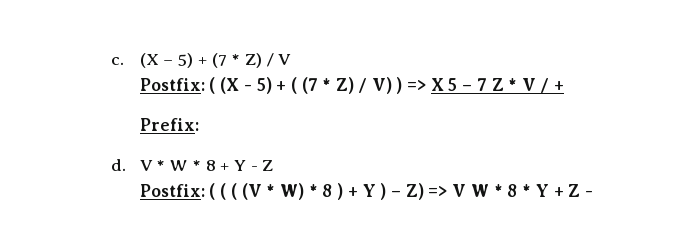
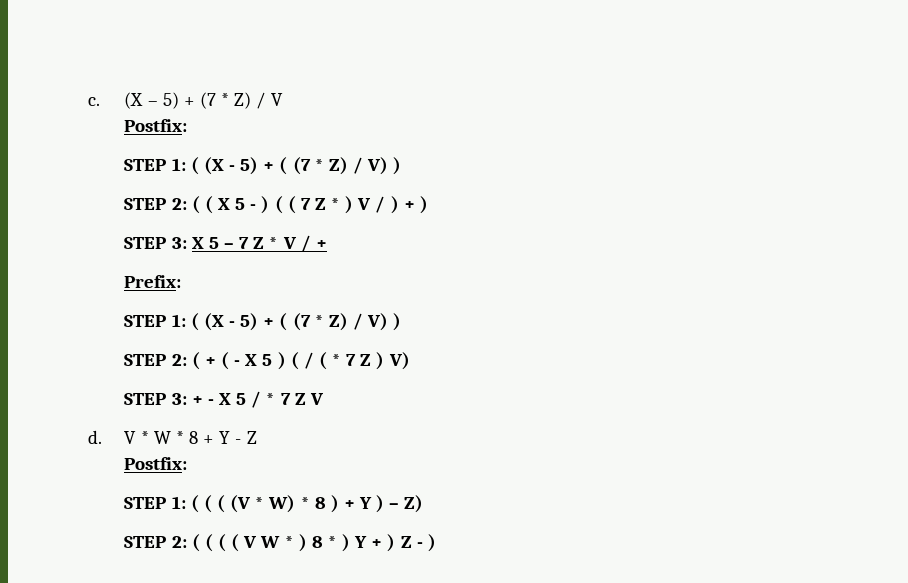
(205, 84) none -> [124,158,186,171] // STEP 1:
[407,80,427,91] => -> [124,196,428,214] [124,237,187,249] // STEP 2: ( ( X 5 - ) ( ( 7 Z * ) V / ) + ) // STEP 3:
(199, 124) none -> [124,313,402,331] [124,352,410,370] [124,391,324,408] // STEP 1: ( (X - 5) + ( (7 * Z) / V) ) // STEP 2: ( + ( - X 5 ) ( / ( * 7 Z ) V) // STEP 3: + - X 5 / * 7 Z V
(205, 190) none -> [124,496,186,509] // STEP 1:
[428,186,448,197] => -> [124,534,240,552] // STEP 2: ( ( ( (
(503, 190) none -> [298,534,307,552] )
(532, 190) none -> [342,534,351,552] )
(564, 192) none -> [387,534,396,552] )
(594, 193) none -> [427,534,436,552] )

